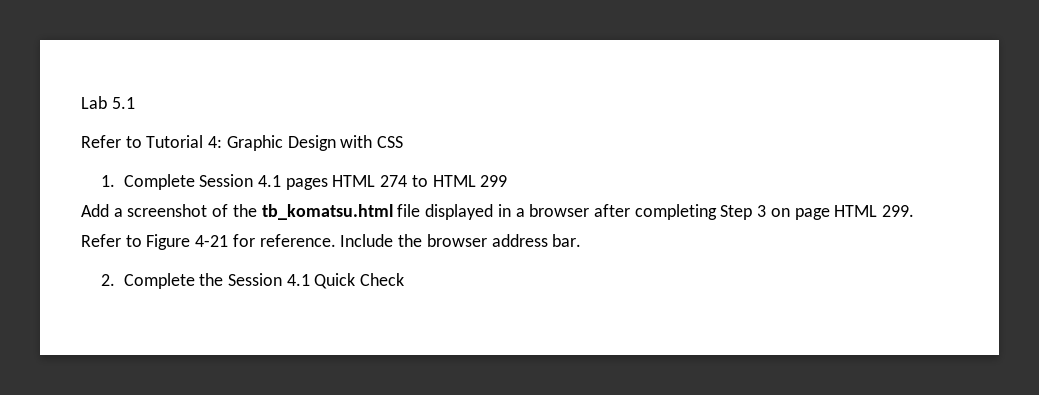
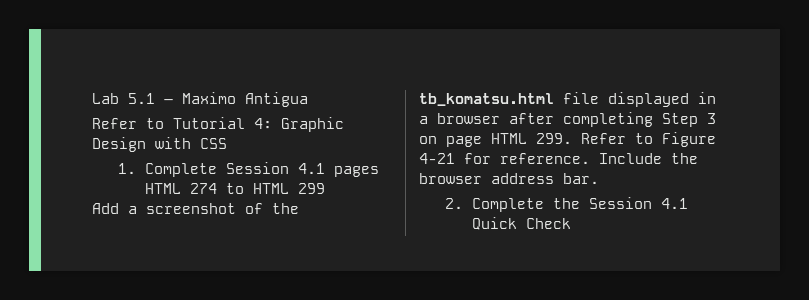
(135, 103) none -> [164,92,308,107] – Maximo Antigua

